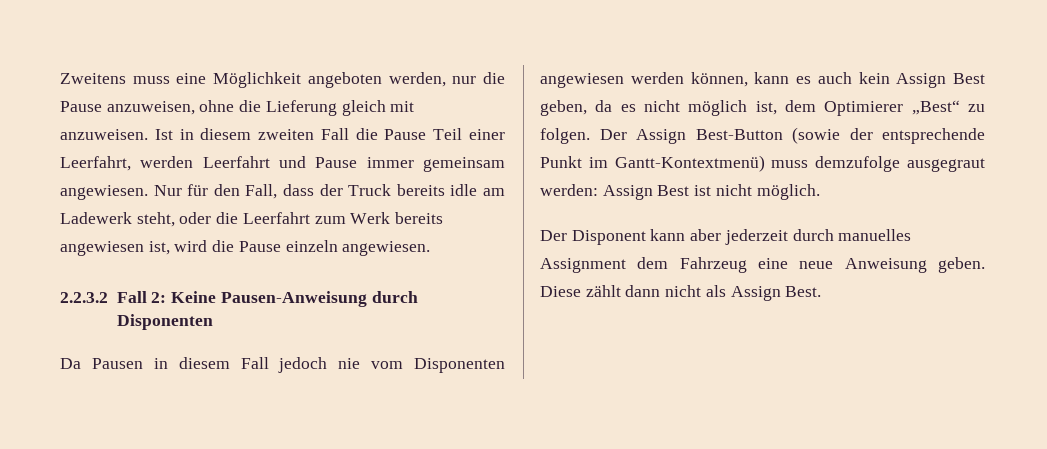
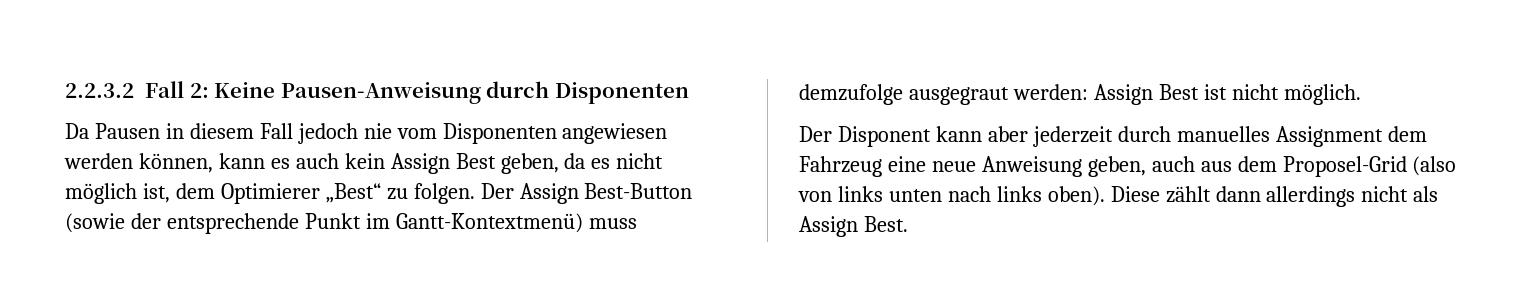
[60,72,506,88] [60,100,415,116] [60,128,505,140] [60,156,505,172] [60,184,506,200] [60,212,444,227] [60,240,431,256] Zweitens muss eine Möglichkeit angeboten werden, nur die Pause anzuweisen, ohne die Lieferung gleich mit anzuweisen. Ist in diesem zweiten Fall die Pause Teil einer Leerfahrt, werden Leerfahrt und Pause immer gemeinsam angewiesen. Nur für den Fall, dass der Truck bereits idle am Ladewerk steht, oder die Leerfahrt zum Werk bereits angewiesen ist, wird die Pause einzeln angewiesen. // -> (65, 90) none
[938,257,985,273] geben. -> [1087,156,1457,177] [798,186,1105,206] geben, auch aus dem Proposel-Grid (also von links unten nach links oben).
(661, 291) none -> [1266,186,1356,207] allerdings

